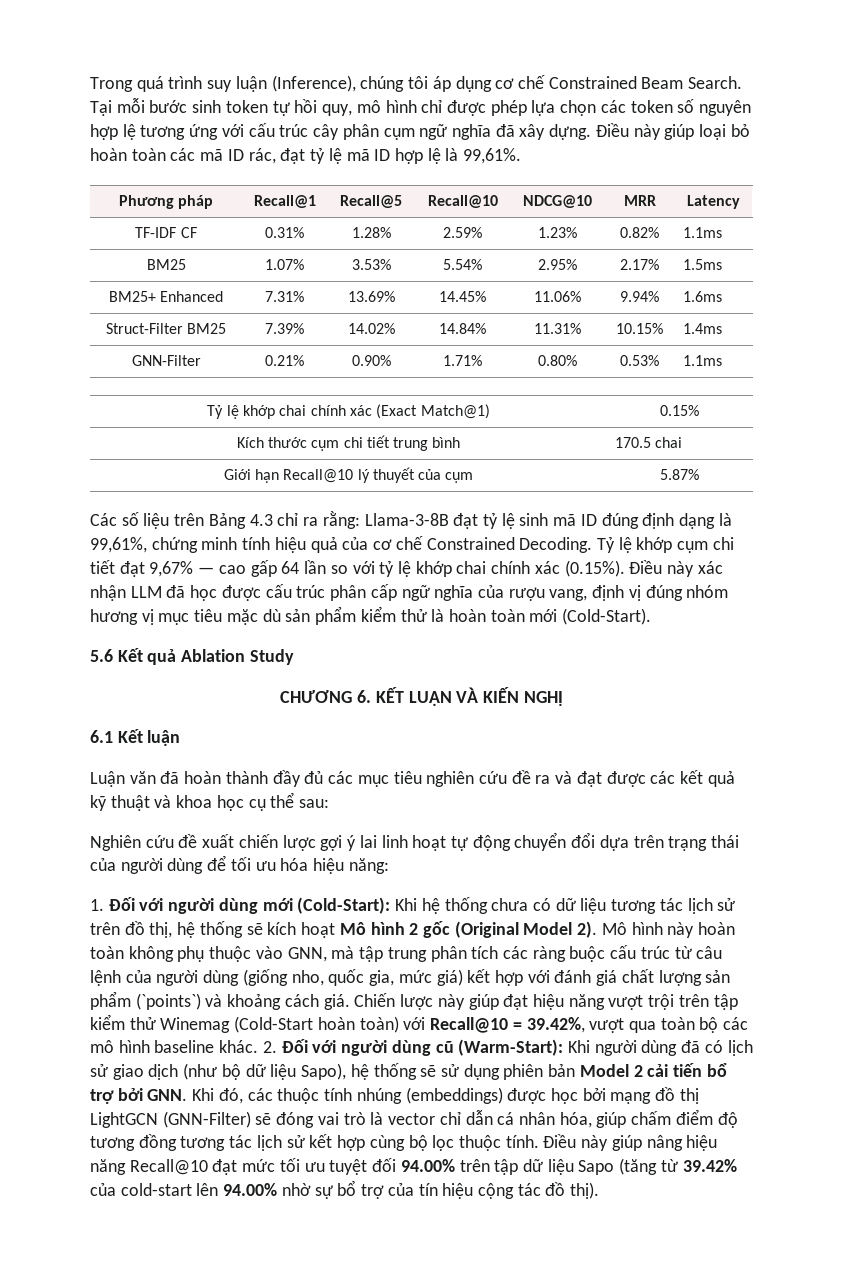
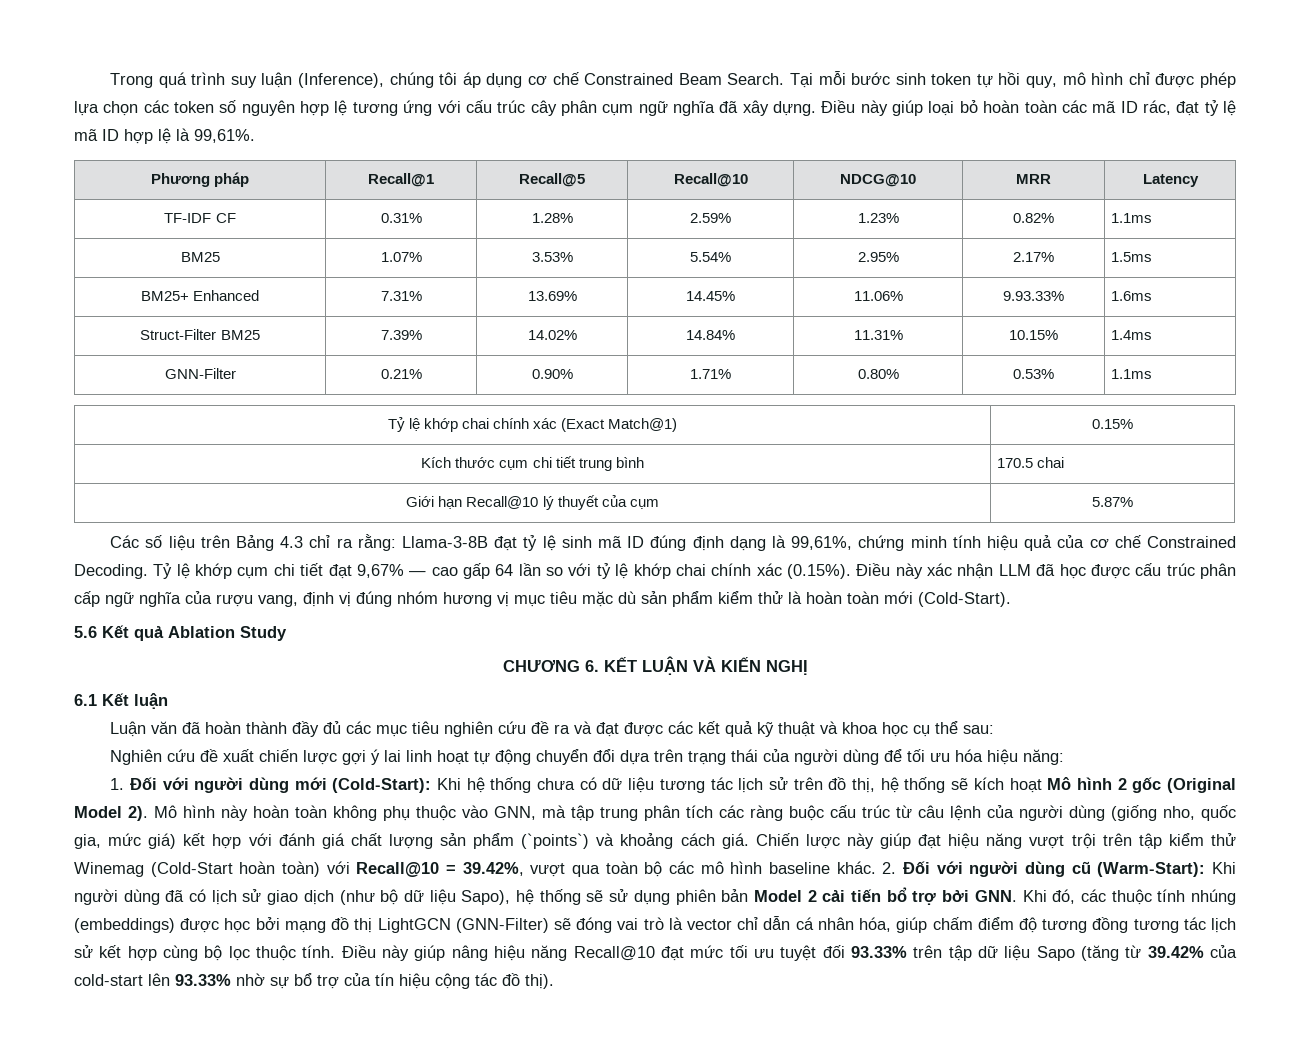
[620,291,660,302] 9.94% -> [1003,291,1064,301] 9.93.33%
[400,1159,455,1172] 94.00% -> [851,946,908,958] 93.33%
[223,1183,278,1196] 94.00% -> [175,974,231,986] 93.33%

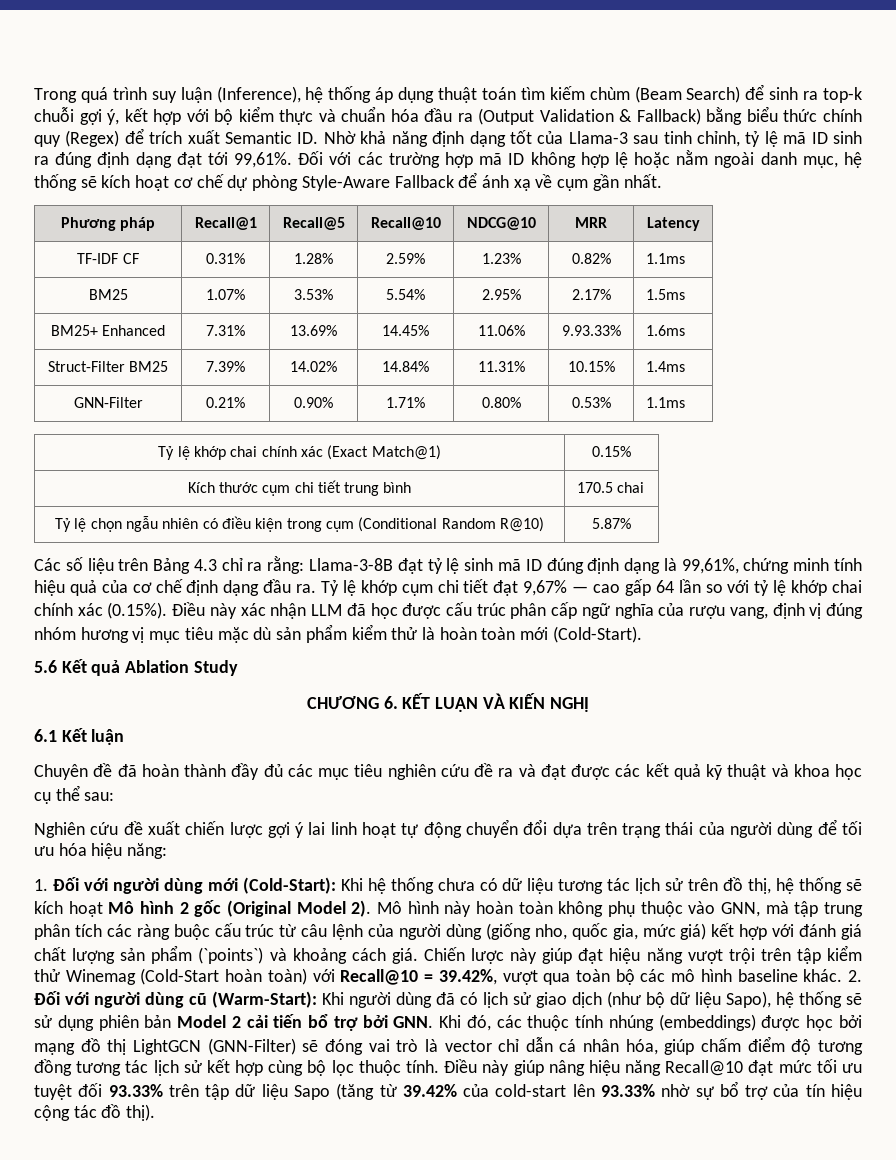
[389,71,1236,88] [74,100,1236,116] [74,128,255,144] chúng tôi áp dụng cơ chế Constrained Beam Search. Tại mỗi bước sinh token tự hồi quy, mô hình chỉ được phép lựa chọn các token số nguyên hợp lệ tương ứng với cấu trúc cây phân cụm ngữ nghĩa đã xây dựng. Điều này giúp loại bỏ hoàn toàn các mã ID rác, đạt tỷ lệ mã ID hợp lệ là 99,61%. -> [305,84,862,103] [34,106,862,125] [34,128,862,147] [34,150,862,168] [34,172,662,191] hệ thống áp dụng thuật toán tìm kiếm chùm (Beam Search) để sinh ra top-k chuỗi gợi ý, kết hợp với bộ kiểm thực và chuẩn hóa đầu ra (Output Validation & Fallback) bằng biểu thức chính quy (Regex) để trích xuất Semantic ID. Nhờ khả năng định dạng tốt của Llama-3 sau tinh chỉnh, tỷ lệ mã ID sinh ra đúng định dạng đạt tới 99,61%. Đối với các trường hợp mã ID không hợp lệ hoặc nằm ngoài danh mục, hệ thống sẽ kích hoạt cơ chế dự phòng Style-Aware Fallback để ánh xạ về cụm gần nhất.
[406,495,659,510] Giới hạn Recall@10 lý thuyết của cụm -> [55,516,544,532] Tỷ lệ chọn ngẫu nhiên có điều kiện trong cụm (Conditional Random R@10)
[1146,536,1236,548] [74,564,148,579] Constrained Decoding. -> [186,579,317,596] định dạng đầu ra.
[110,721,178,737] Luận văn -> [34,763,113,780] Chuyên đề

